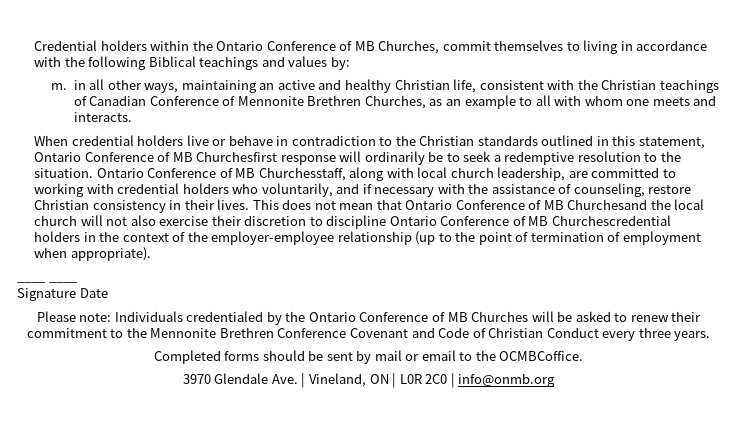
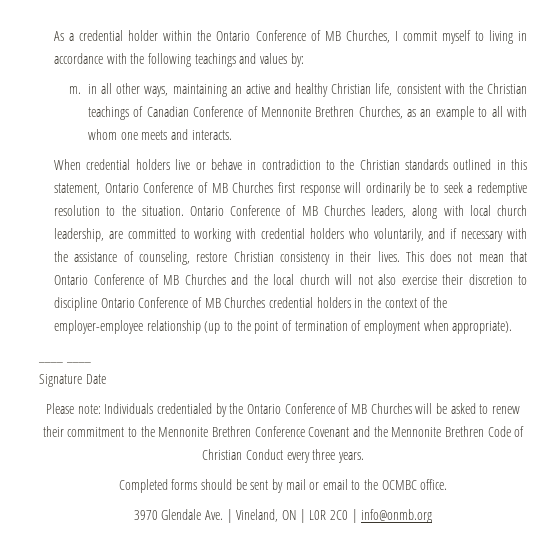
[34,40,147,51] Credential holders -> [54,30,159,41] As a credential holder
[442,40,564,51] commit themselves -> [394,30,471,44] I commit myself
[148,56,196,67] Biblical -> (192, 60) none
[196,151,278,162] Churchesfirst -> [232,182,295,193] Churches first
[258,167,346,181] Churchesstaff, -> [323,205,407,218] Churches leaders,
[567,199,648,210] Churchesand -> [184,274,249,285] Churches and
[551,215,671,226] Churchescredential -> [224,297,313,308] Churches credential
(435, 332) none -> [373,426,484,437] the Mennonite Brethren
[499,351,584,361] OCMBCoffice. -> [381,479,448,490] OCMBC office.

